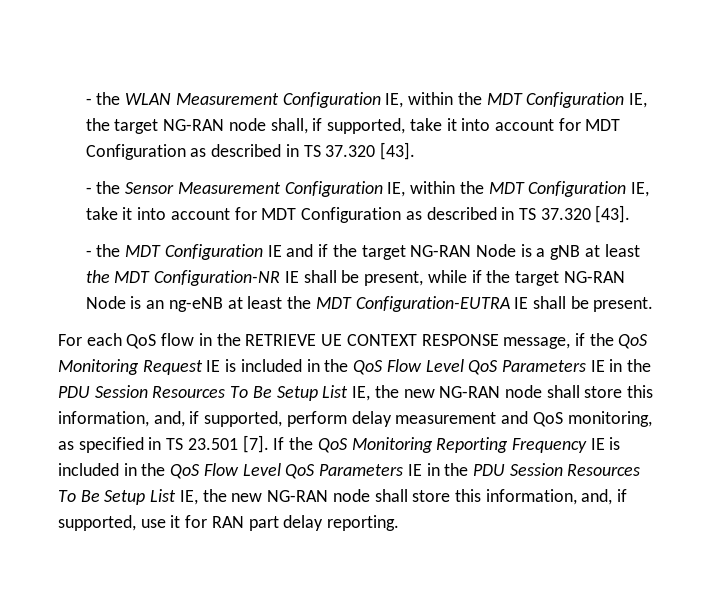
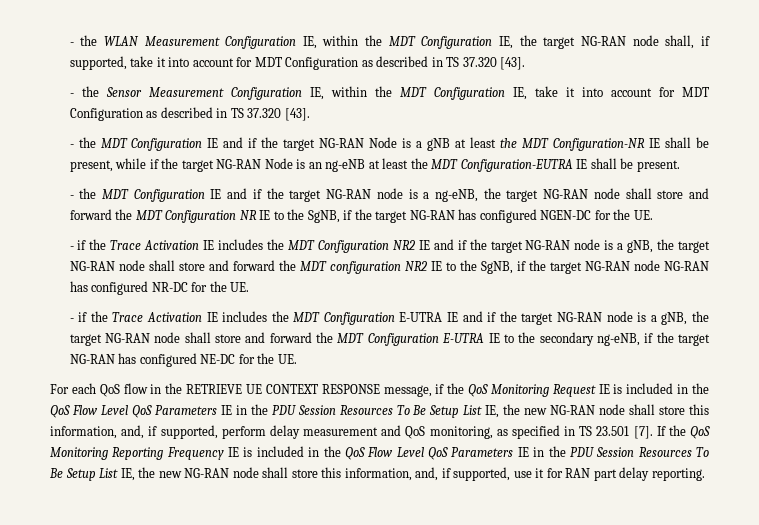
(654, 304) none -> [69,188,709,202] [69,209,653,223] [69,239,711,253] [69,260,709,274] [69,281,250,295] [69,311,709,325] [69,332,710,346] [69,353,297,367] // - the MDT Configuration IE and if the target NG-RAN node is a ng-eNB, the target NG-RAN node shall store and forward the MDT Configuration NR IE to the SgNB, if the target NG-RAN has configured NGEN-DC for the UE. // - if the Trace Activation IE includes the MDT Configuration NR2 IE and if the target NG-RAN node is a gNB, the target NG-RAN node shall store and forward the MDT configuration NR2 IE to the SgNB, if the target NG-RAN node NG-RAN has configured NR-DC for the UE. // - if the Trace Activation IE includes the MDT Configuration E-UTRA IE and if the target NG-RAN node is a gNB, the target NG-RAN node shall store and forward the MDT Configuration E-UTRA IE to the secondary ng-eNB, if the target NG-RAN has configured NE-DC for the UE.

